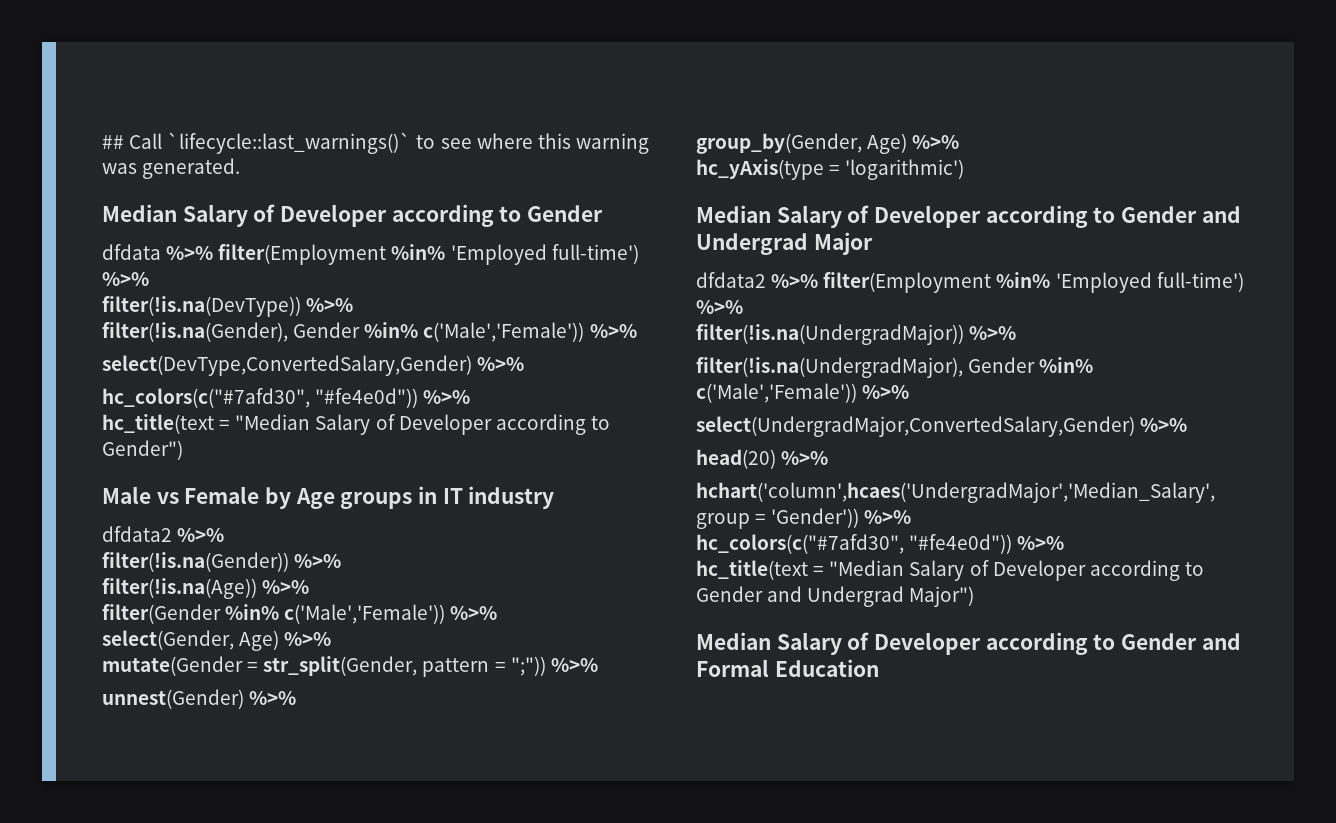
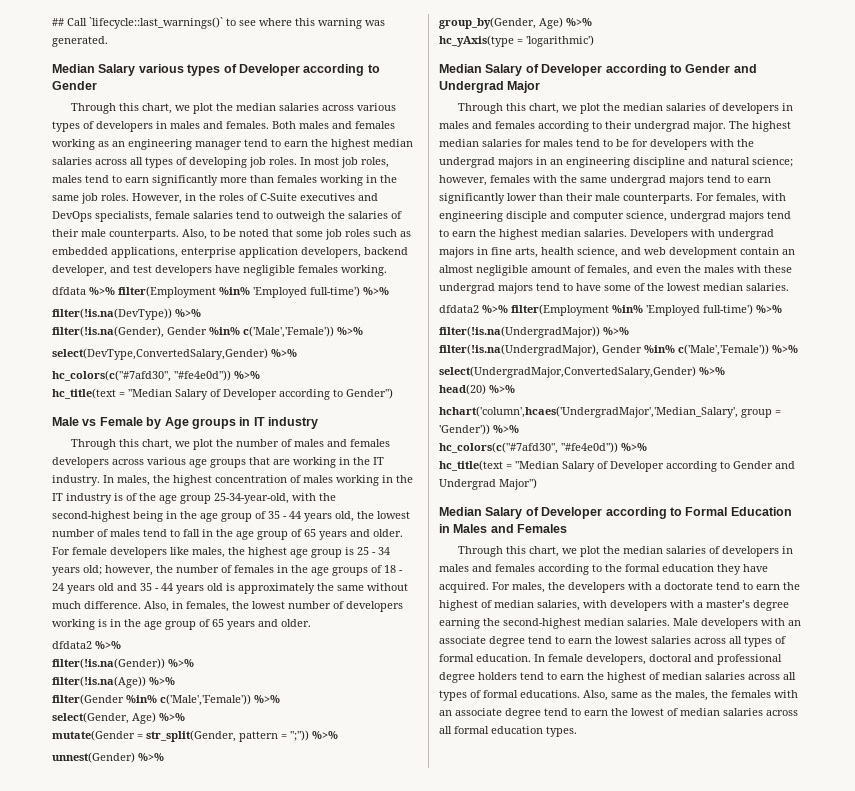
[253,204,604,227] of Developer according to Gender -> [138,64,380,76] [52,81,97,90] [71,103,397,114] [52,121,395,132] [52,139,413,150] [52,157,389,168] [52,175,397,186] [52,193,378,204] [52,211,402,222] [52,229,411,240] [52,247,408,258] [52,265,387,276] various types of Developer according to Gender // Through this chart, we plot the median salaries across various types of developers in males and females. Both males and females working as an engineering manager tend to earn the highest median salaries across all types of developing job roles. In most job roles, males tend to earn significantly more than females working in the same job roles. However, in the roles of C-Suite executives and DevOps specialists, female salaries tend to outweigh the salaries of their male counterparts. Also, to be noted that some job roles such as embedded applications, enterprise application developers, backend developer, and test developers have negligible females working.
(555, 497) none -> [71,439,391,450] [52,457,384,468] [52,475,413,486] [52,493,336,504] [52,511,410,522] [52,529,403,540] [52,547,390,558] [52,565,403,576] [52,583,408,594] [52,601,403,612] [52,619,311,630] // Through this chart, we plot the number of males and females developers across various age groups that are working in the IT industry. In males, the highest concentration of males working in the IT industry is of the age group 25-34-year-old, with the second-highest being in the age group of 35 - 44 years old, the lowest number of males tend to fall in the age group of 65 years and older. For female developers like males, the highest age group is 25 - 34 years old; however, the number of females in the age groups of 18 - 24 years old and 35 - 44 years old is approximately the same without much difference. Also, in females, the lowest number of developers working is in the age group of 65 years and older.
(873, 243) none -> [458,103,794,114] [439,121,791,132] [439,139,754,150] [439,157,793,168] [439,175,771,186] [439,193,786,204] [439,211,791,222] [439,229,774,240] [439,247,795,258] [439,265,792,276] [439,283,789,294] // Through this chart, we plot the median salaries of developers in males and females according to their undergrad major. The highest median salaries for males tend to be for developers with the undergrad majors in an engineering discipline and natural science; however, females with the same undergrad majors tend to earn significantly lower than their male counterparts. For females, with engineering disciple and computer science, undergrad majors tend to earn the highest median salaries. Developers with undergrad majors in fine arts, health science, and web development contain an almost negligible amount of females, and even the males with these undergrad majors tend to have some of the lowest median salaries.
[1121,633,1241,650] [696,659,879,677] Gender and Formal Education -> [685,507,792,516] [439,524,568,533] [458,546,794,557] [439,564,768,575] [439,582,800,593] [439,600,789,611] [439,618,801,629] [439,636,786,647] [439,654,782,665] [439,672,796,683] [439,690,798,701] [439,708,798,719] [439,726,577,737] Formal Education in Males and Females // Through this chart, we plot the median salaries of developers in males and females according to the formal education they have acquired. For males, the developers with a doctorate tend to earn the highest of median salaries, with developers with a master’s degree earning the second-highest median salaries. Male developers with an associate degree tend to earn the lowest salaries across all types of formal education. In female developers, doctoral and professional degree holders tend to earn the highest of median salaries across all types of formal educations. Also, same as the males, the females with an associate degree tend to earn the lowest of median salaries across all formal education types.

